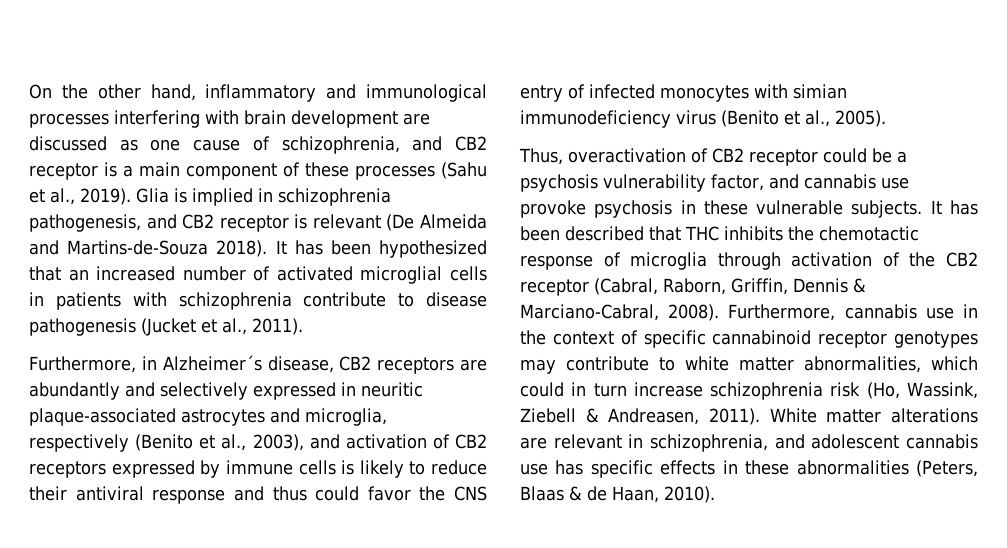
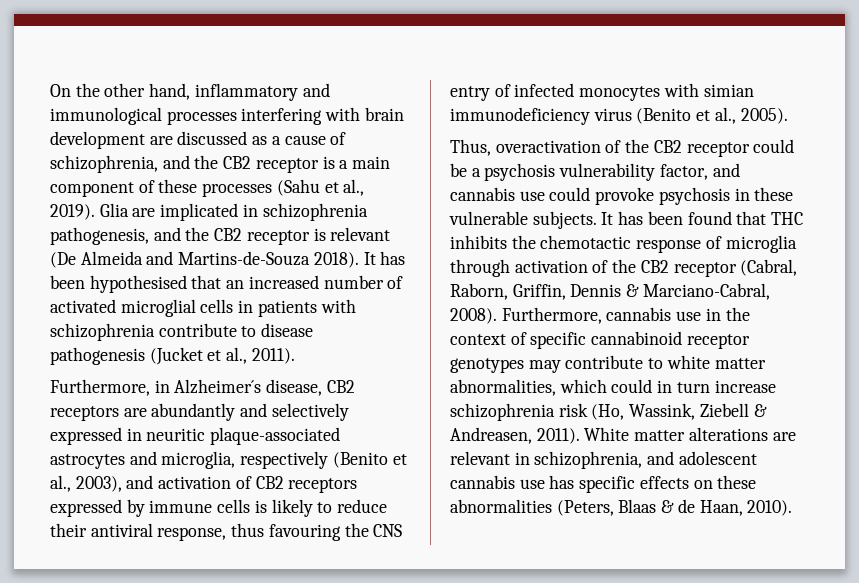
[150,139,181,151] one -> [271,136,281,145] a
(443, 143) none -> [194,155,219,169] the
[174,188,253,206] is implied -> [132,203,239,221] are implicated
(177, 221) none -> [185,227,210,241] the
[379,240,488,258] hypothesized -> [89,275,187,293] hypothesised
[152,486,411,504] response and thus could favor -> [157,523,341,541] response, thus favouring
(708, 155) none -> [625,139,650,153] the
(909, 183) none -> [549,187,591,201] could
[565,226,644,241] described -> [687,211,732,225] found
[722,460,738,474] in -> [693,480,713,489] on

